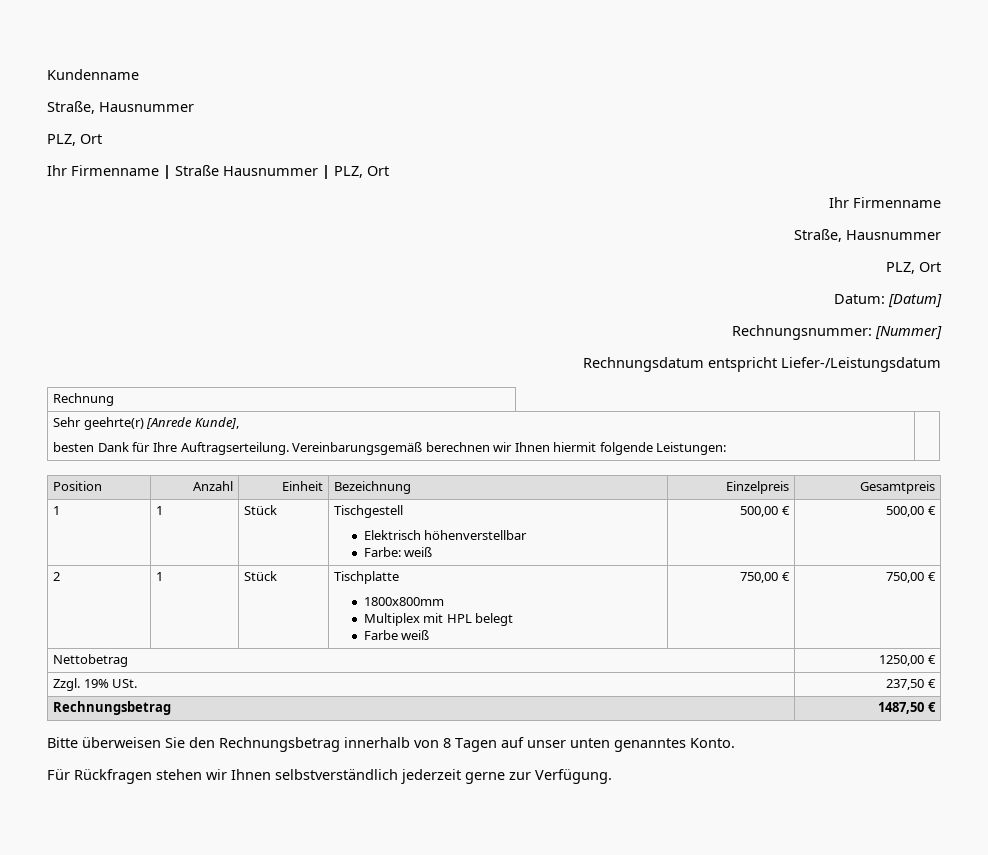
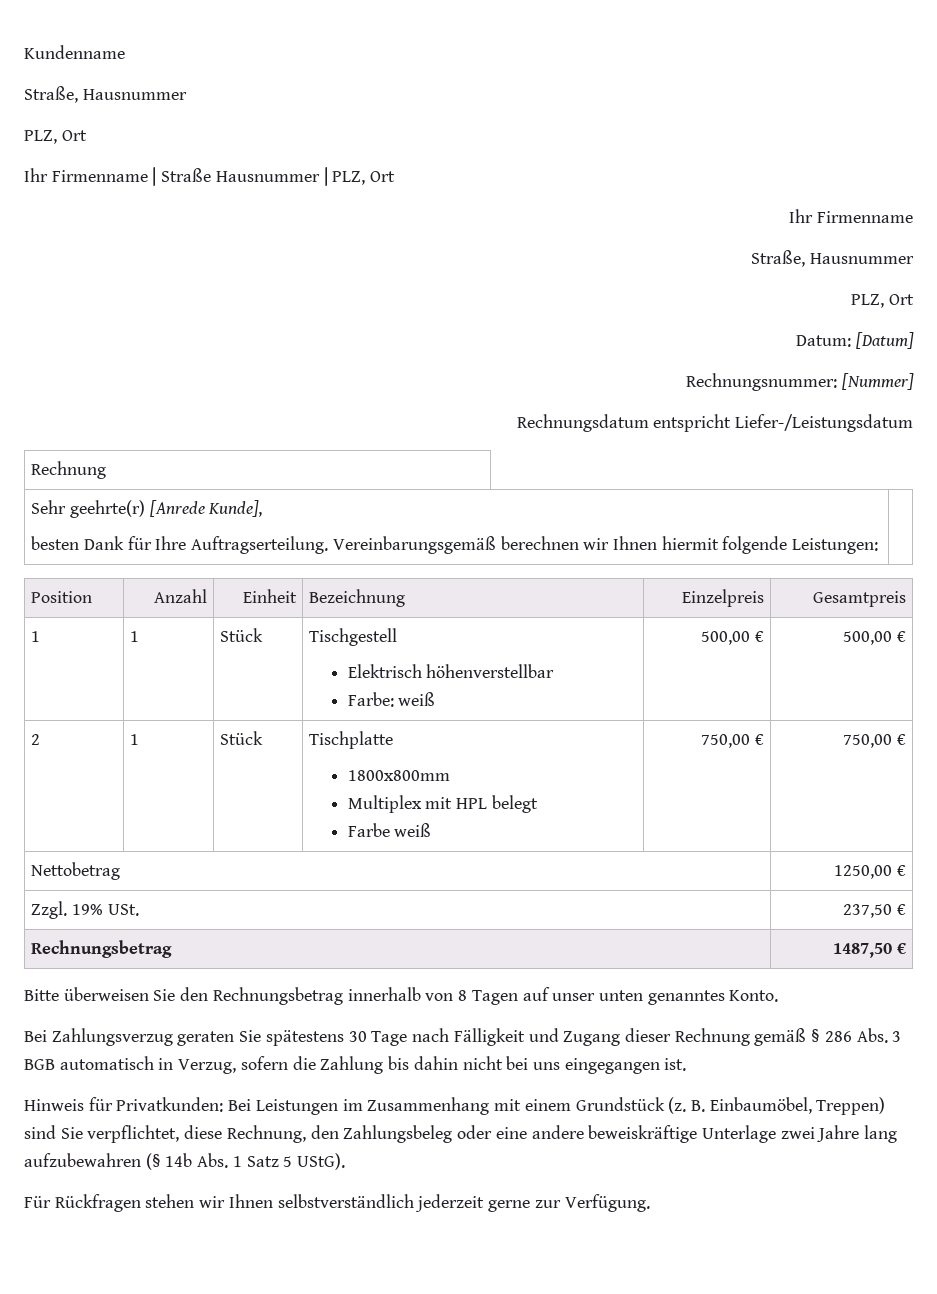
(735, 743) none -> [24,1028,902,1046] [24,1056,687,1074] [24,1097,886,1115] [24,1125,898,1143] [24,1153,346,1170] // Bei Zahlungsverzug geraten Sie spätestens 30 Tage nach Fälligkeit und Zugang dieser Rechnung gemäß § 286 Abs. 3 BGB automatisch in Verzug, sofern die Zahlung bis dahin nicht bei uns eingegangen ist. // Hinweis für Privatkunden: Bei Leistungen im Zusammenhang mit einem Grundstück (z. B. Einbaumöbel, Treppen) sind Sie verpflichtet, diese Rechnung, den Zahlungsbeleg oder eine andere beweiskräftige Unterlage zwei Jahre lang aufzubewahren (§ 14b Abs. 1 Satz 5 UStG).

